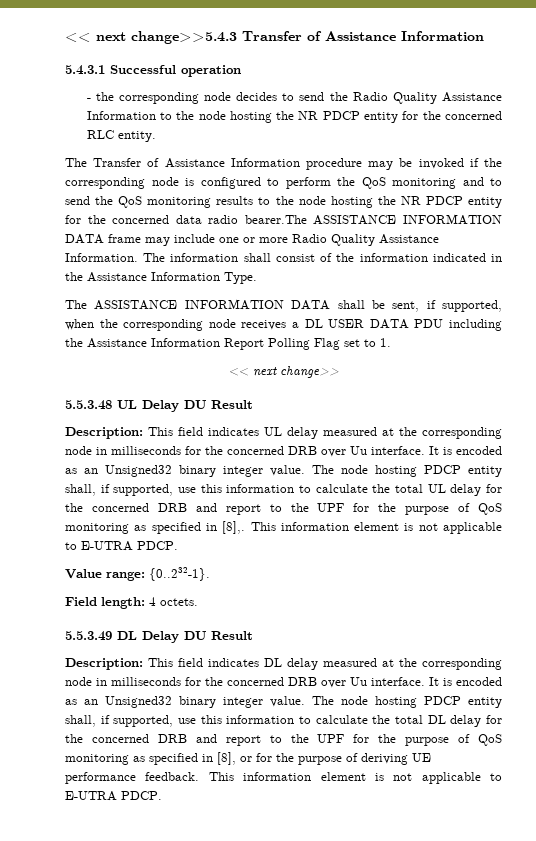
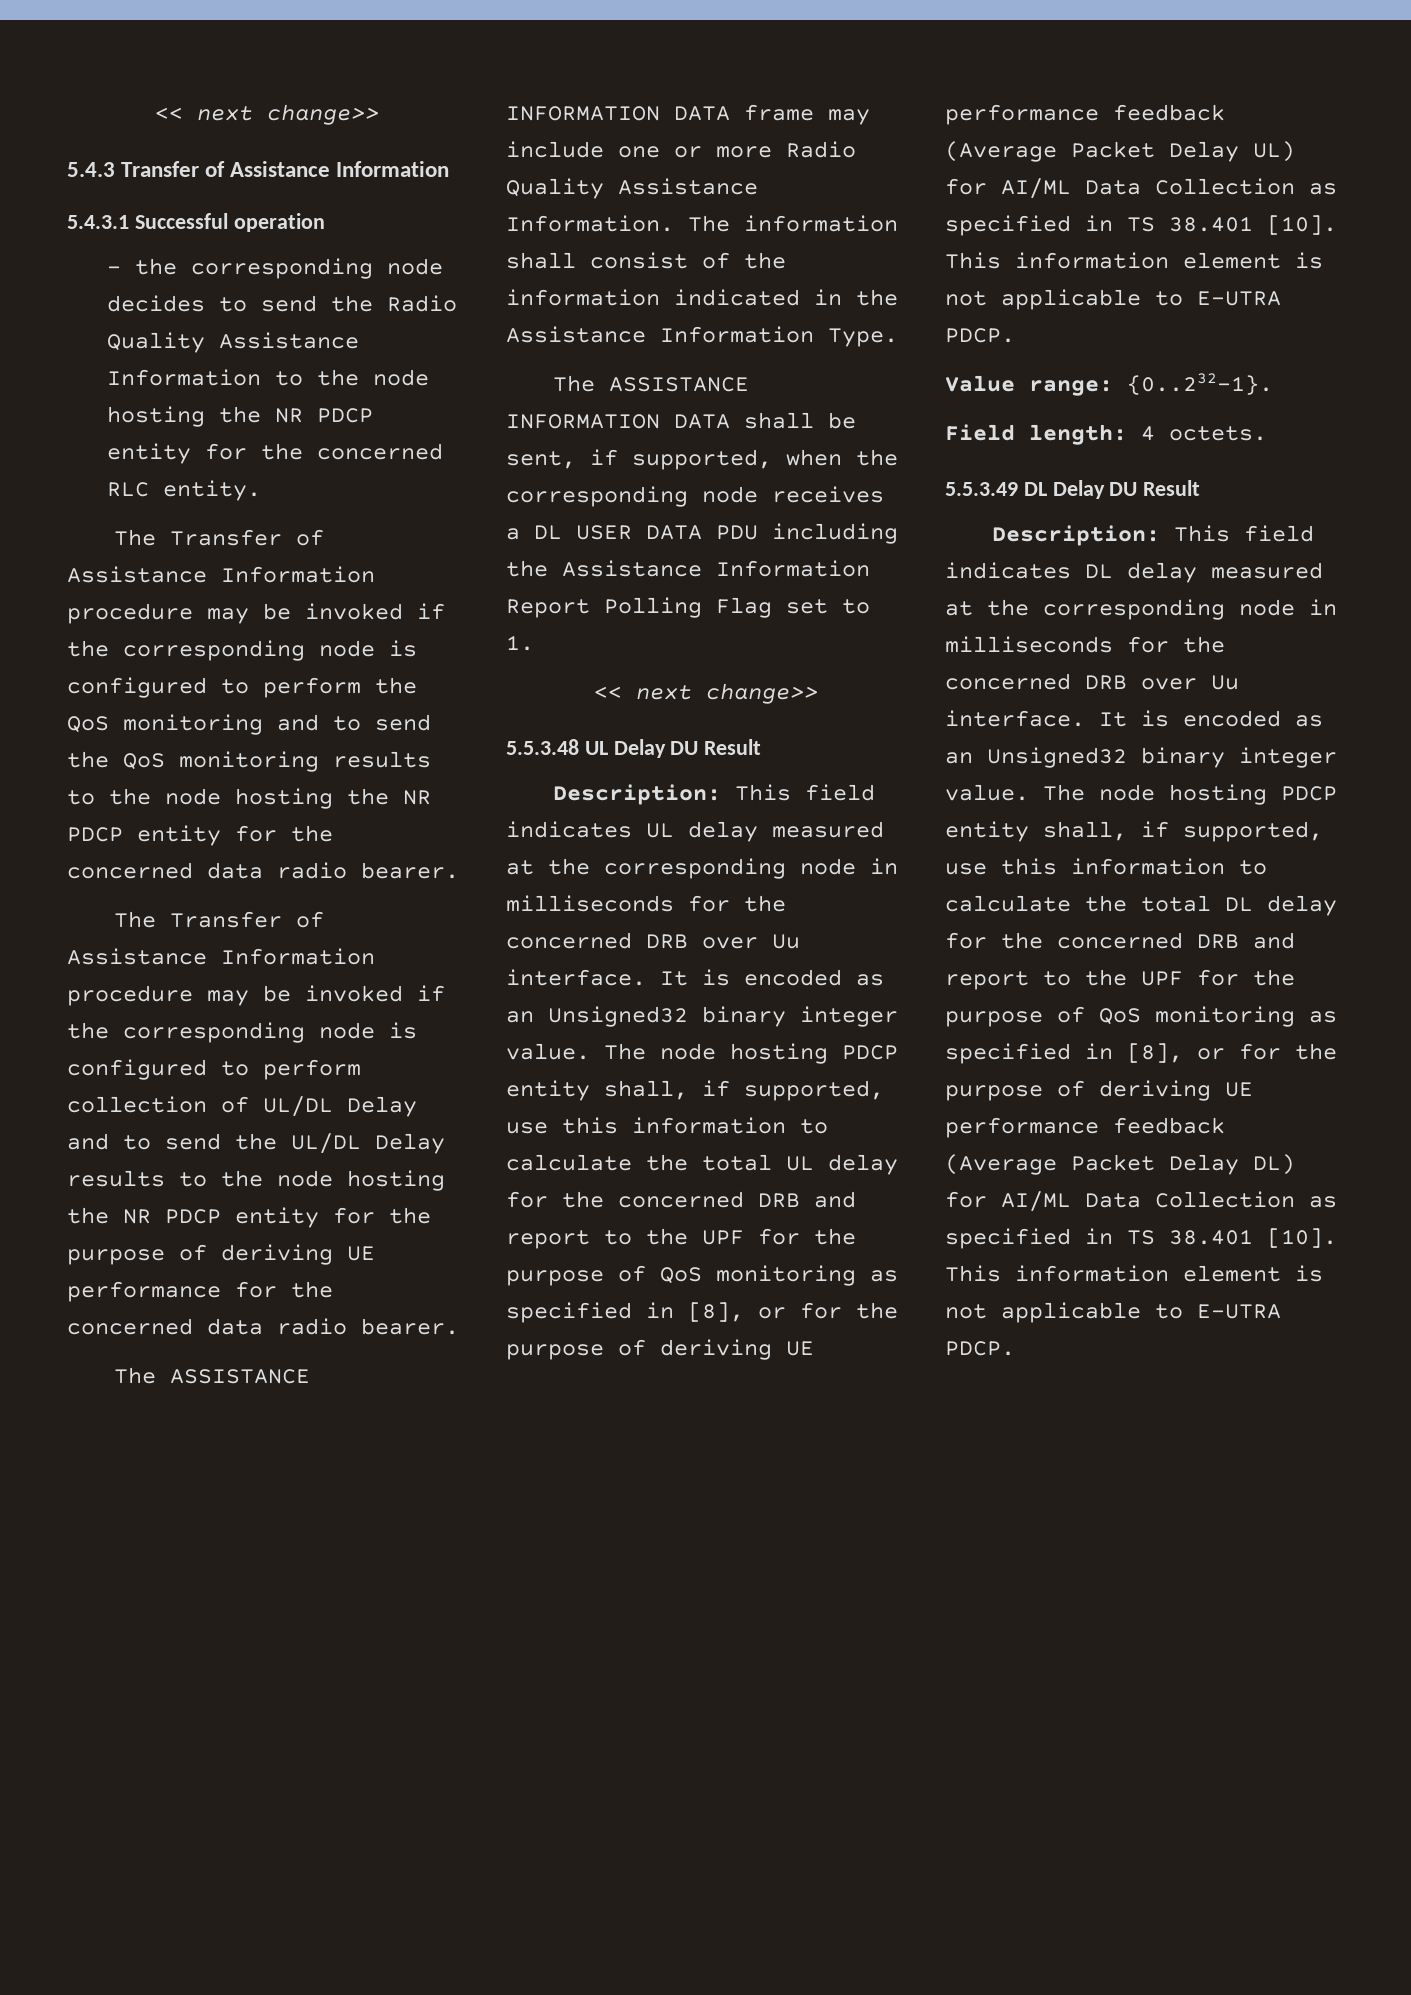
[65,31,237,44] << next change>>5.4.3 -> [154,104,379,125] [67,162,115,177] << next change>> // 5.4.3
[244,215,307,224] bearer.The -> [361,862,459,879] [113,911,324,928] [67,948,375,965] [67,985,445,1006] [67,1022,417,1043] [67,1059,361,1080] [67,1096,417,1117] [67,1133,445,1154] [67,1170,445,1191] [67,1207,431,1228] [67,1244,375,1265] [67,1281,333,1302] [67,1318,459,1335] [113,1367,156,1384] bearer. // The Transfer of Assistance Information procedure may be invoked if the corresponding node is configured to perform collection of UL/DL Delay and to send the UL/DL Delay results to the node hosting the NR PDCP entity for the purpose of deriving UE performance for the concerned data radio bearer. // The
[222,521,246,534] [8],. -> [688,1302,898,1322] [506,1339,814,1360] [945,104,1225,125] [945,141,1295,162] [945,178,1337,199] [945,215,1337,236] [8], or for the purpose of deriving UE performance feedback (Average Packet Delay UL) for AI/ML Data Collection as specified in TS 38.401 [10].
[145,772,200,781] feedback. -> [1113,1117,1225,1134] [945,1154,1295,1175] [945,1191,1337,1212] [945,1228,1337,1249] feedback (Average Packet Delay DL) for AI/ML Data Collection as specified in TS 38.401 [10].

